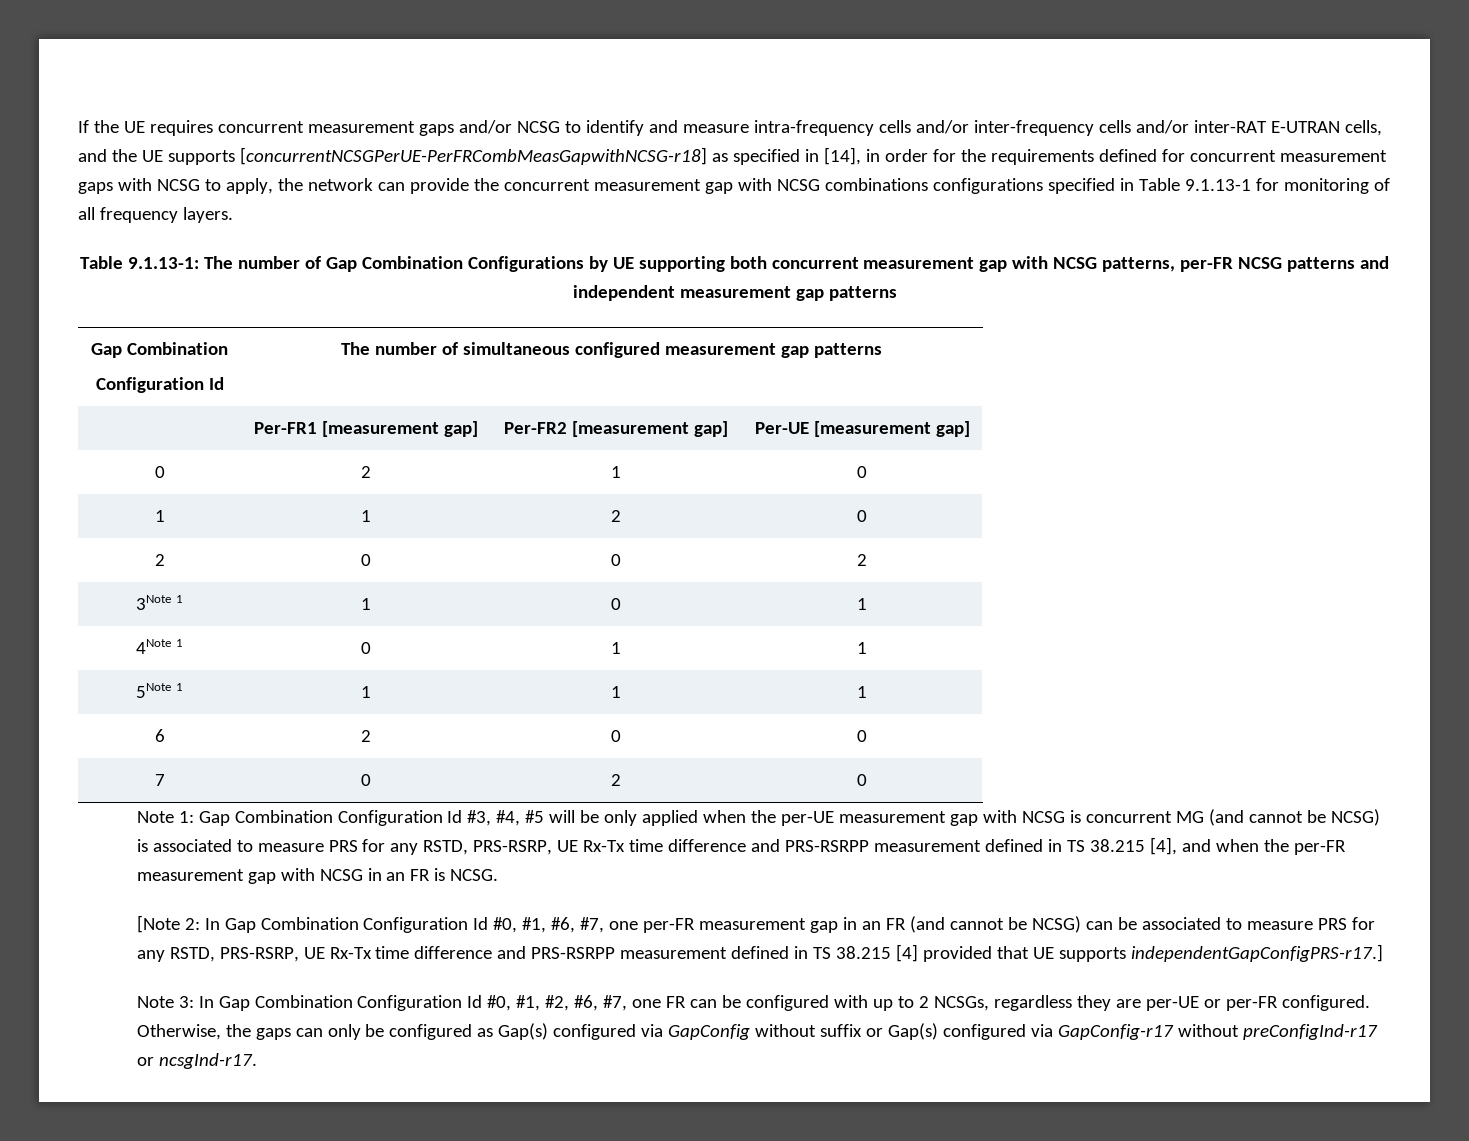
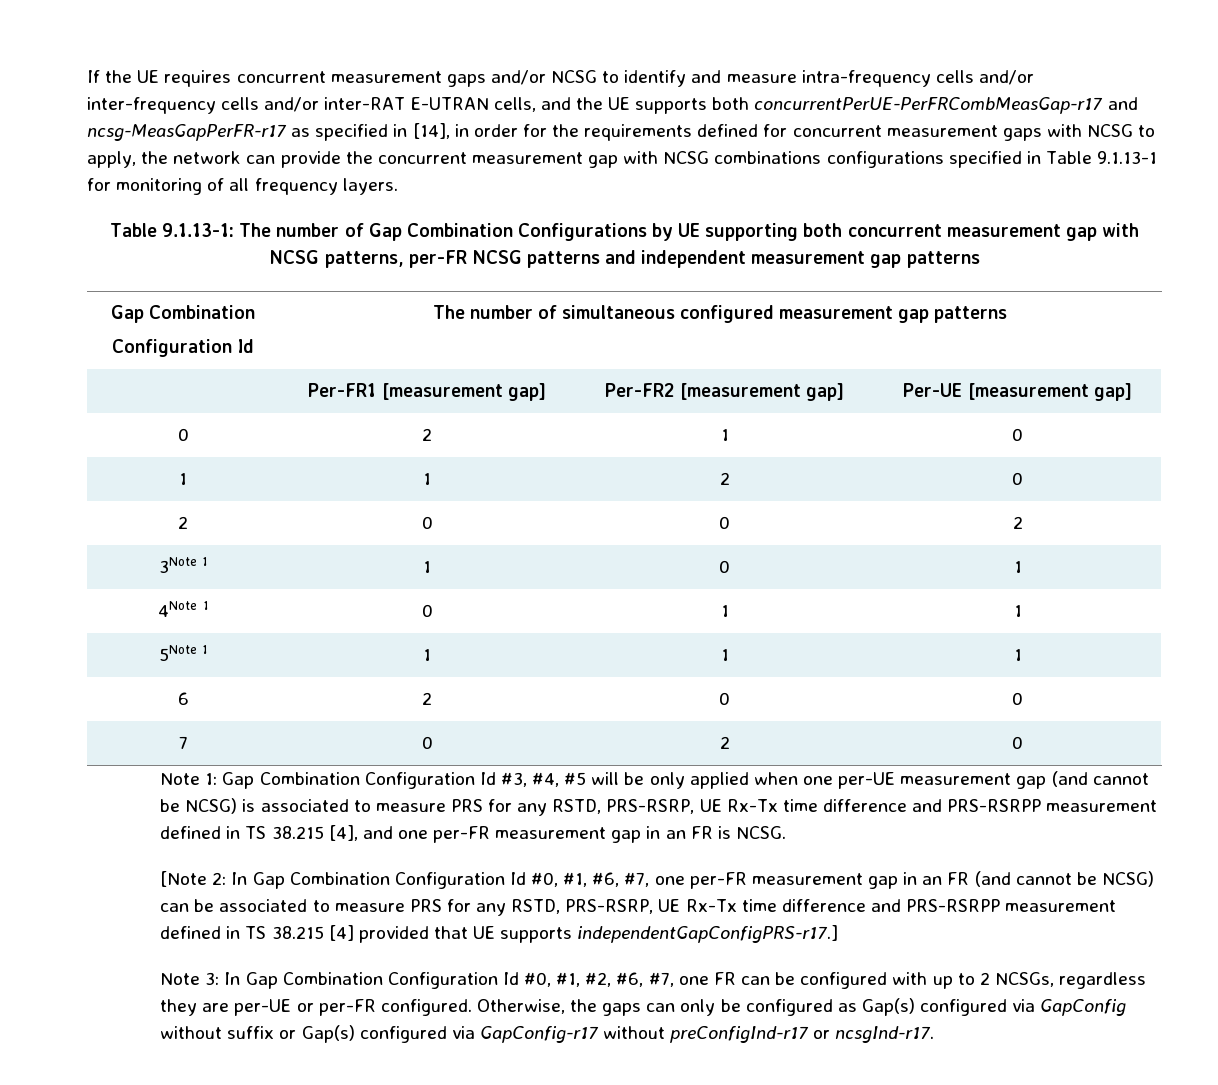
[239,147,707,165] [concurrentNCSGPerUE-PerFRCombMeasGapwithNCSG-r18] -> [712,97,1138,114] [87,124,287,141] both concurrentPerUE-PerFRCombMeasGap-r17 and ncsg-MeasGapPerFR-r17
[751,810,777,823] the -> [803,776,834,785] one
[983,810,1205,823] with NCSG is concurrent MG -> (1047, 782) none
[1216,839,1347,855] [136,868,363,884] when the per-FR measurement gap with NCSG -> [397,826,642,843] one per-FR measurement gap

